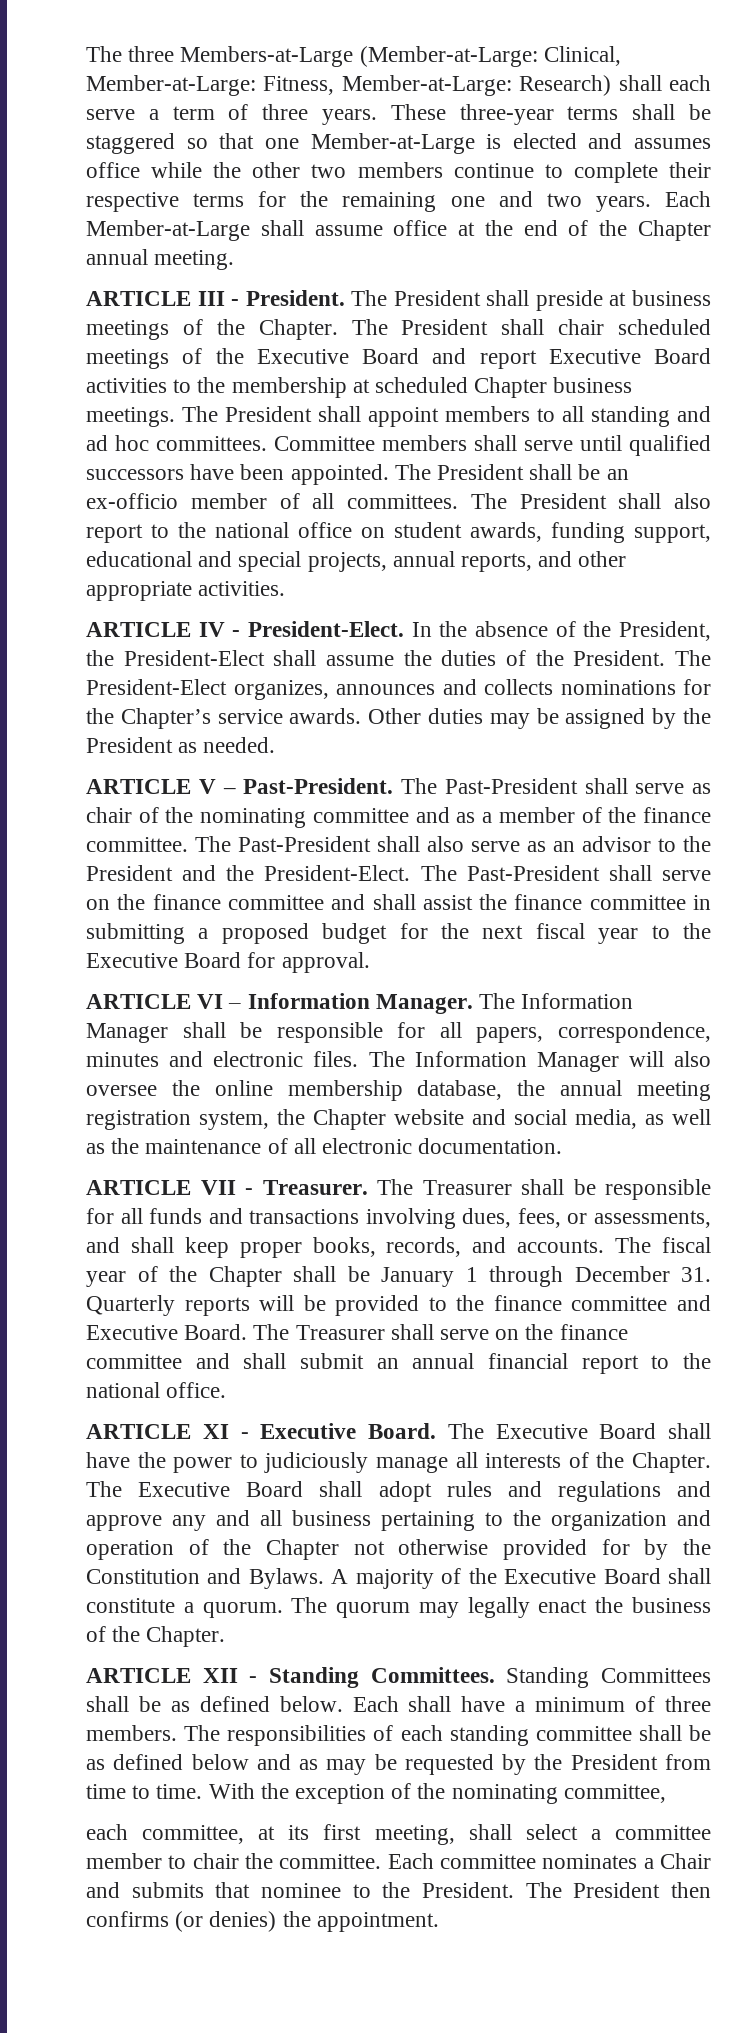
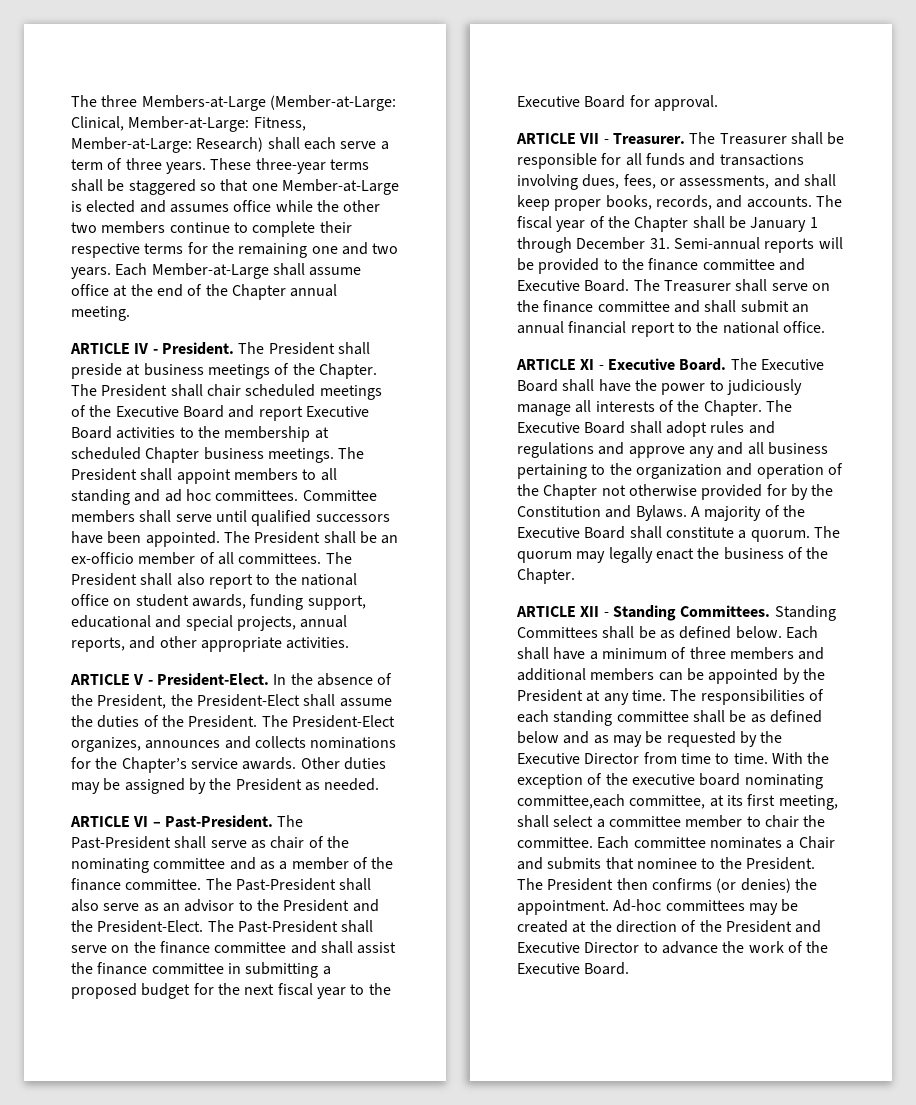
[197,291,225,306] III -> [134,343,149,354] IV
[198,622,225,637] IV -> [133,674,144,685] V
[198,779,216,794] V -> [133,816,149,827] VI
[86,993,634,1014] [86,1022,711,1043] [86,1051,711,1072] [86,1080,711,1101] [86,1109,711,1130] [86,1138,563,1154] // ARTICLE VI – Information Manager. The Information Manager shall be responsible for all papers, correspondence, minutes and electronic files. The Information Manager will also oversee the online membership database, the annual meeting registration system, the Chapter website and social media, as well as the maintenance of all electronic documentation. -> (718, 103) none
[86,1295,175,1316] Quarterly -> [673,237,760,250] Semi-annual
[86,1725,177,1741] members. -> [729,647,825,660] [517,668,825,684] [517,689,666,705] members and additional members can be appointed by the President at any time.
[570,1754,658,1770] President -> [517,753,640,764] Executive Director
[451,1784,666,1804] [86,1824,128,1840] nominating committee, // each -> [631,773,823,789] [517,794,625,809] executive board nominating committee,each
(439, 1922) none -> [613,899,799,915] [517,920,822,933] [517,941,829,954] [517,962,630,975] Ad-hoc committees may be created at the direction of the President and Executive Director to advance the work of the Executive Board.

